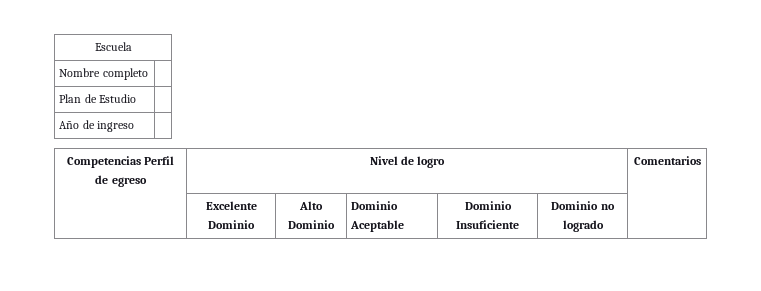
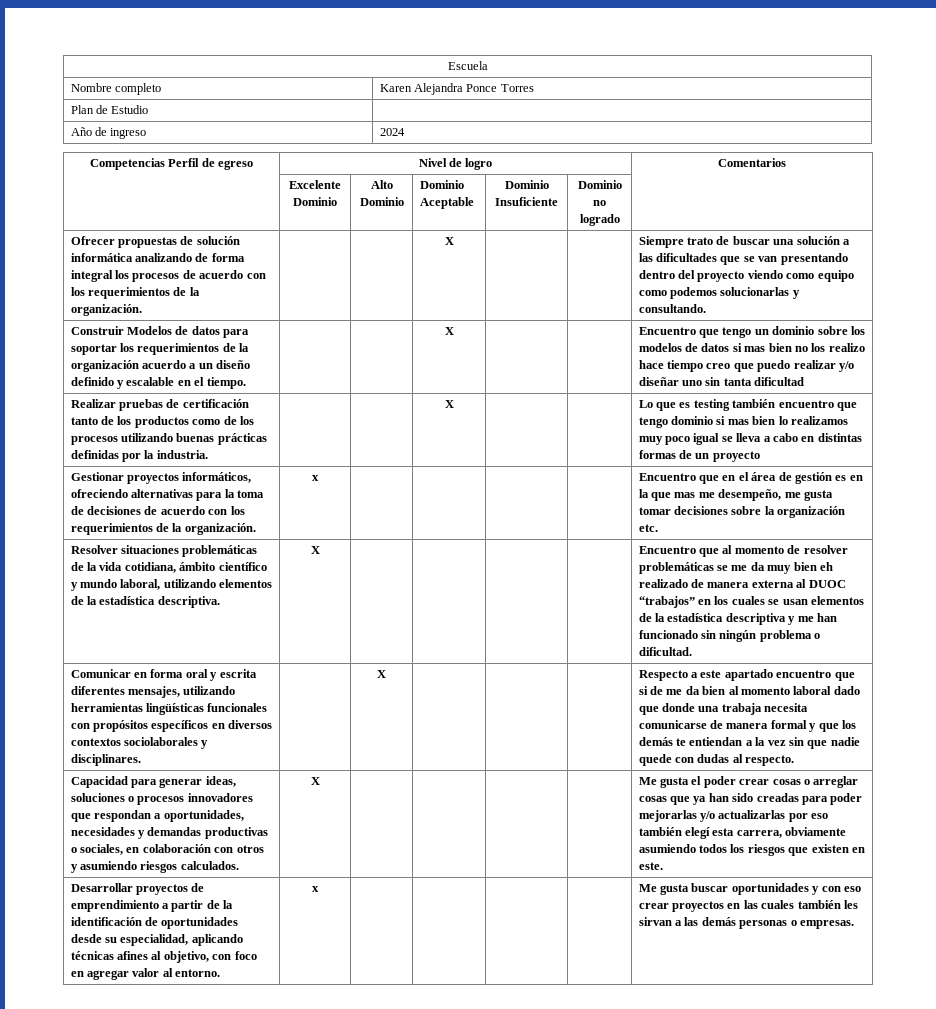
(148, 74) none -> [379,83,534,95] Karen Alejandra Ponce Torres
(134, 126) none -> [379,128,405,136] 2024
(604, 226) none -> [70,236,240,248] [70,253,245,262] [70,270,266,282] [70,287,200,299] [70,304,142,316] [444,237,454,245] [638,236,850,248] [638,253,848,265] [638,270,854,282] [638,287,800,299] [638,304,706,313] [70,326,250,338] [70,343,250,355] [70,360,251,372] [70,377,246,389] [444,327,454,335] [638,326,865,338] [638,343,865,352] [638,360,854,372] [638,377,805,386] [70,399,249,411] [70,416,254,428] [70,433,267,445] [70,450,208,462] [444,400,454,408] [638,399,857,411] [638,416,848,428] [638,433,862,445] [638,450,760,462] [70,472,252,484] [70,489,265,501] [70,506,245,515] [70,523,256,535] [312,475,319,481] [638,472,863,484] [638,489,833,501] [638,506,846,518] [638,524,658,532] [70,545,258,557] [70,562,267,573] [70,579,273,591] [70,596,220,608] [310,546,320,554] [638,545,848,557] [638,562,833,574] [638,579,846,588] [638,596,864,608] [638,613,837,625] [638,630,821,642] [638,647,692,656] [70,669,257,681] [70,686,236,698] [70,703,268,715] [70,720,273,732] [70,737,209,749] [70,754,141,766] [377,670,386,678] [638,669,855,681] [638,686,860,695] [638,703,809,715] [638,720,856,732] [638,737,860,749] [638,754,795,766] [70,776,236,788] [70,793,253,805] [70,810,244,822] [70,827,268,839] [70,844,264,855] [70,861,239,873] [310,777,320,785] [638,776,859,788] [638,793,863,805] [638,810,829,822] [638,827,847,839] [638,844,865,856] [638,862,663,870] [70,883,205,895] [70,900,234,912] [70,917,239,929] [70,934,243,946] [70,951,257,963] [70,968,221,980] [312,886,319,892] [638,883,861,895] [638,900,858,912] [638,917,854,929] // Ofrecer propuestas de solución informática analizando de forma integral los procesos de acuerdo con los requerimientos de la organización. | | | X | | | Siempre trato de buscar una solución a las dificultades que se van presentando dentro del proyecto viendo como equipo como podemos solucionarlas y consultando. // Construir Modelos de datos para soportar los requerimientos de la organización acuerdo a un diseño definido y escalable en el tiempo. | | | X | | | Encuentro que tengo un dominio sobre los modelos de datos si mas bien no los realizo hace tiempo creo que puedo realizar y/o diseñar uno sin tanta dificultad // Realizar pruebas de certificación tanto de los productos como de los procesos utilizando buenas prácticas definidas por la industria. | | | X | | | Lo que es testing también encuentro que tengo dominio si mas bien lo realizamos muy poco igual se lleva a cabo en distintas formas de un proyecto // Gestionar proyectos informáticos, ofreciendo alternativas para la toma de decisiones de acuerdo con los requerimientos de la organización. | x | | | | | Encuentro que en el área de gestión es en la que mas me desempeño, me gusta tomar decisiones sobre la organización etc. // Resolver situaciones problemáticas de la vida cotidiana, ámbito científico y mundo laboral, utilizando elementos de la estadística descriptiva. | X | | | | | Encuentro que al momento de resolver problemáticas se me da muy bien eh realizado de manera externa al DUOC “trabajos” en los cuales se usan elementos de la estadística descriptiva y me han funcionado sin ningún problema o dificultad. // Comunicar en forma oral y escrita diferentes mensajes, utilizando herramientas lingüísticas funcionales con propósitos específicos en diversos contextos sociolaborales y disciplinares. | | X | | | | Respecto a este apartado encuentro que si de me da bien al momento laboral dado que donde una trabaja necesita comunicarse de manera formal y que los demás te entiendan a la vez sin que nadie quede con dudas al respecto. // Capacidad para generar ideas, soluciones o procesos innovadores que respondan a oportunidades, necesidades y demandas productivas o sociales, en colaboración con otros y asumiendo riesgos calculados. | X | | | | | Me gusta el poder crear cosas o arreglar cosas que ya han sido creadas para poder mejorarlas y/o actualizarlas por eso también elegí esta carrera, obviamente asumiendo todos los riesgos que existen en este. // Desarrollar proyectos de emprendimiento a partir de la identificación de oportunidades desde su especialidad, aplicando técnicas afines al objetivo, con foco en agregar valor al entorno. | x | | | | | Me gusta buscar oportunidades y con eso crear proyectos en las cuales también les sirvan a las demás personas o empresas.

